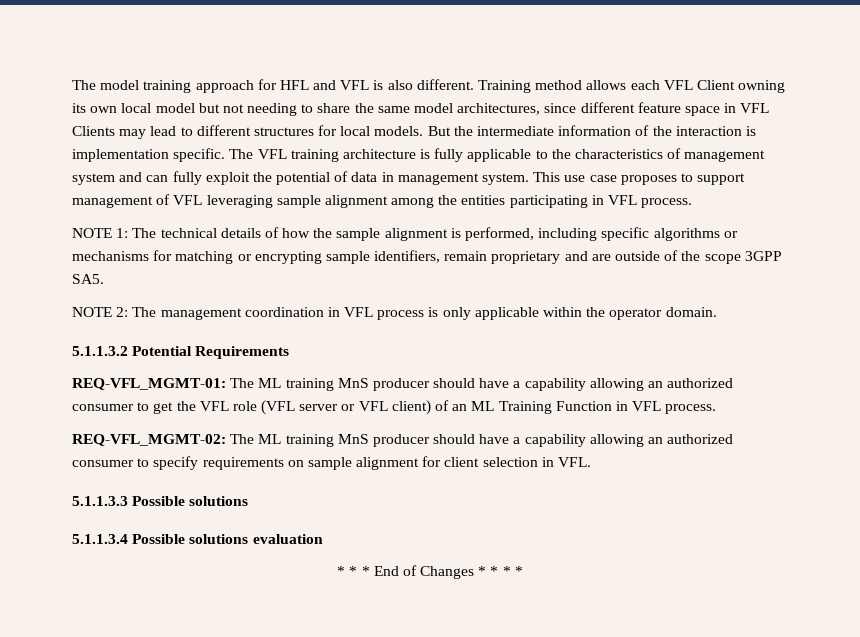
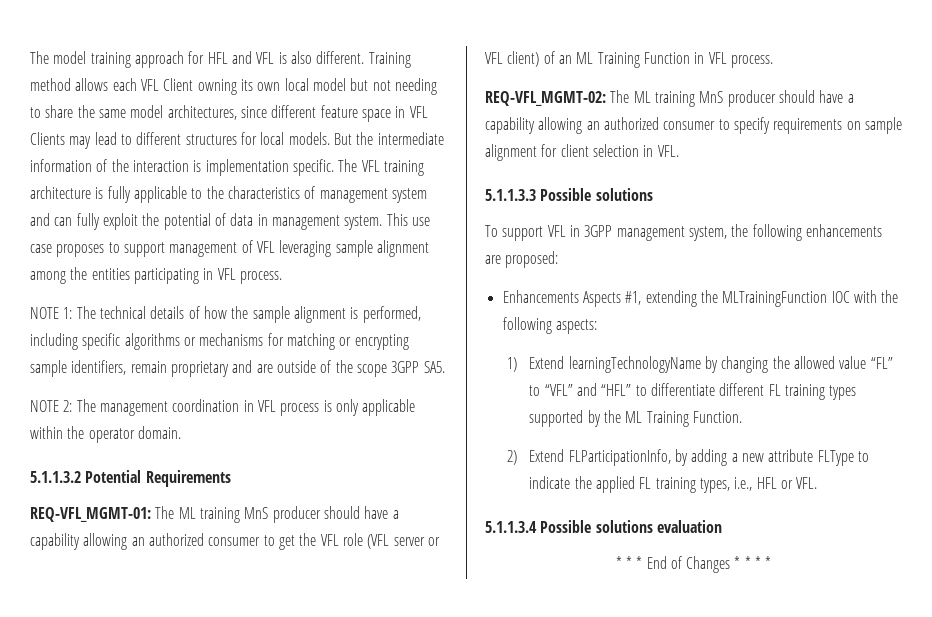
(249, 501) none -> [485,224,882,241] [485,251,559,268] [502,290,899,307] [502,317,597,334] [507,356,893,373] [529,383,857,400] [529,410,742,427] [507,449,869,466] [529,476,818,493] // To support VFL in 3GPP management system, the following enhancements are proposed: // Enhancements Aspects #1, extending the MLTrainingFunction IOC with the following aspects: // 1) Extend learningTechnologyName by changing the allowed value “FL” to “VFL” and “HFL” to differentiate different FL training types supported by the ML Training Function. // 2) Extend FLParticipationInfo, by adding a new attribute FLType to indicate the applied FL training types, i.e., HFL or VFL.

